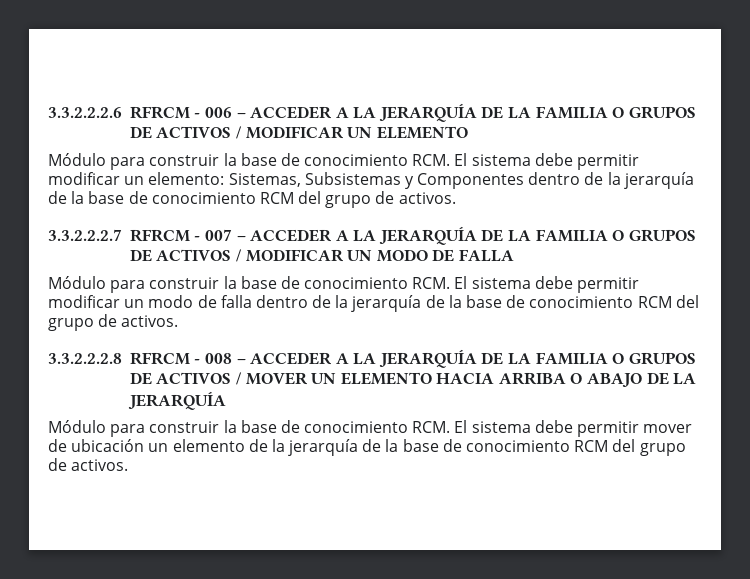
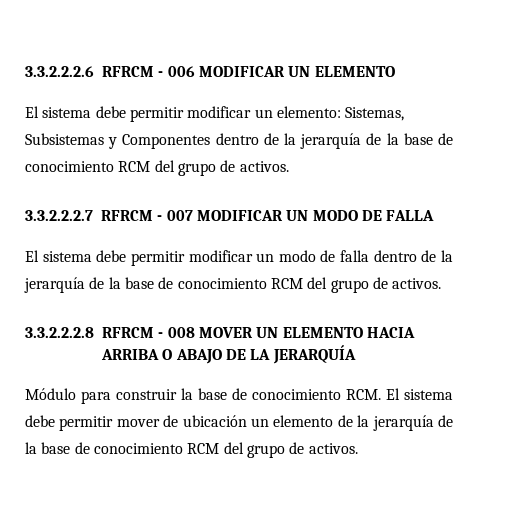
[236,103,696,122] [129,126,468,139] [48,153,451,170] – ACCEDER A LA JERARQUÍA DE LA FAMILIA O GRUPOS DE ACTIVOS / MODIFICAR UN ELEMENTO // Módulo para construir la base de conocimiento RCM. -> [198,66,395,77] MODIFICAR UN ELEMENTO //
[236,226,696,245] [129,249,242,262] – ACCEDER A LA JERARQUÍA DE LA FAMILIA O GRUPOS DE ACTIVOS / -> (193, 215) none
[48,276,451,293] Módulo para construir la base de conocimiento RCM. -> (435, 215) none
[236,349,696,368] [129,372,242,385] – ACCEDER A LA JERARQUÍA DE LA FAMILIA O GRUPOS DE ACTIVOS / -> (195, 332) none

